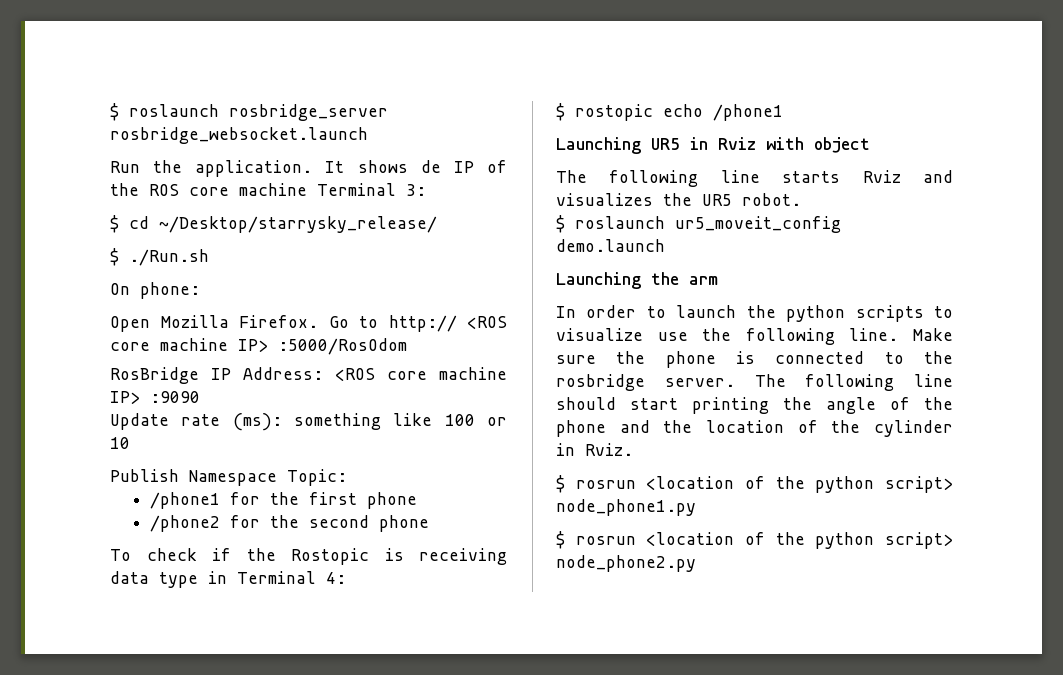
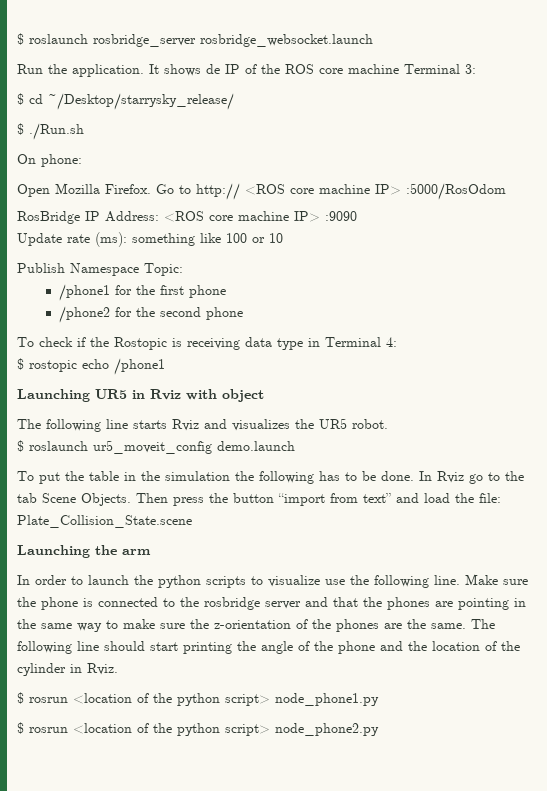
(665, 245) none -> [17,471,524,484] [17,493,501,506] [17,515,192,528] // To put the table in the simulation the following has to be done. In Rviz go to the tab Scene Objects. Then press the button “import from text” and load the file: Plate_Collision_State.scene
[664,378,735,387] server. -> [265,597,526,610] [17,619,466,632] server and that the phones are pointing in the same way to make sure the z-orientation of the phones are the same.

